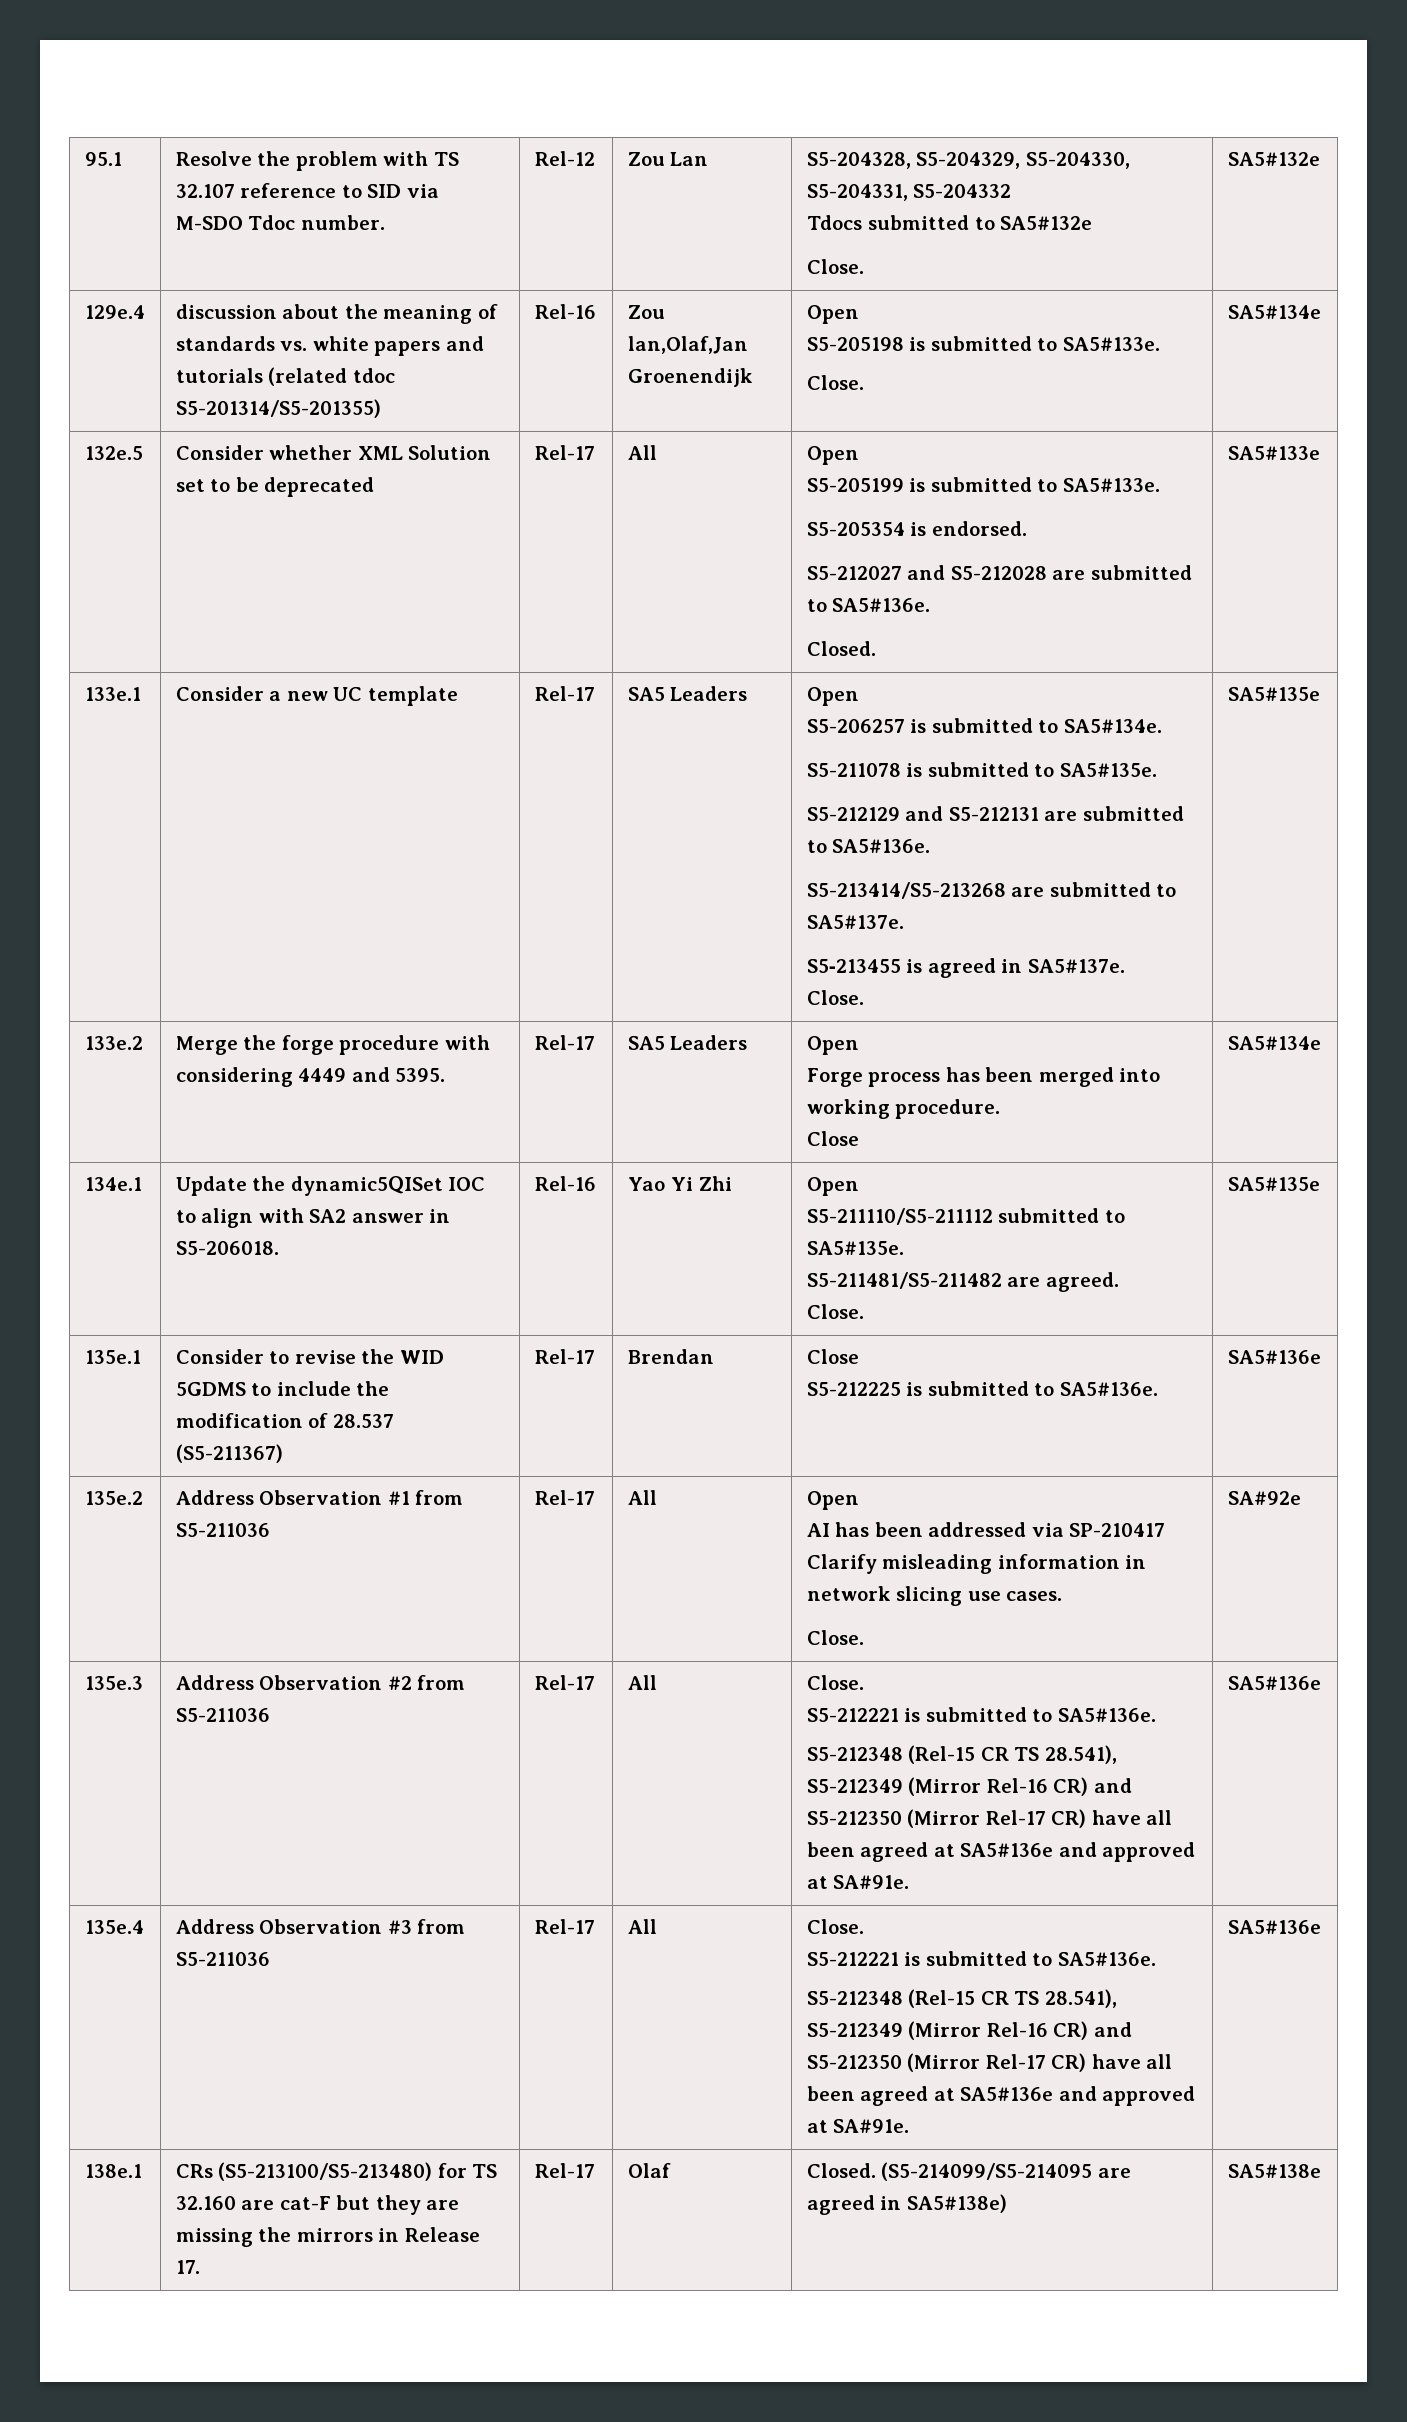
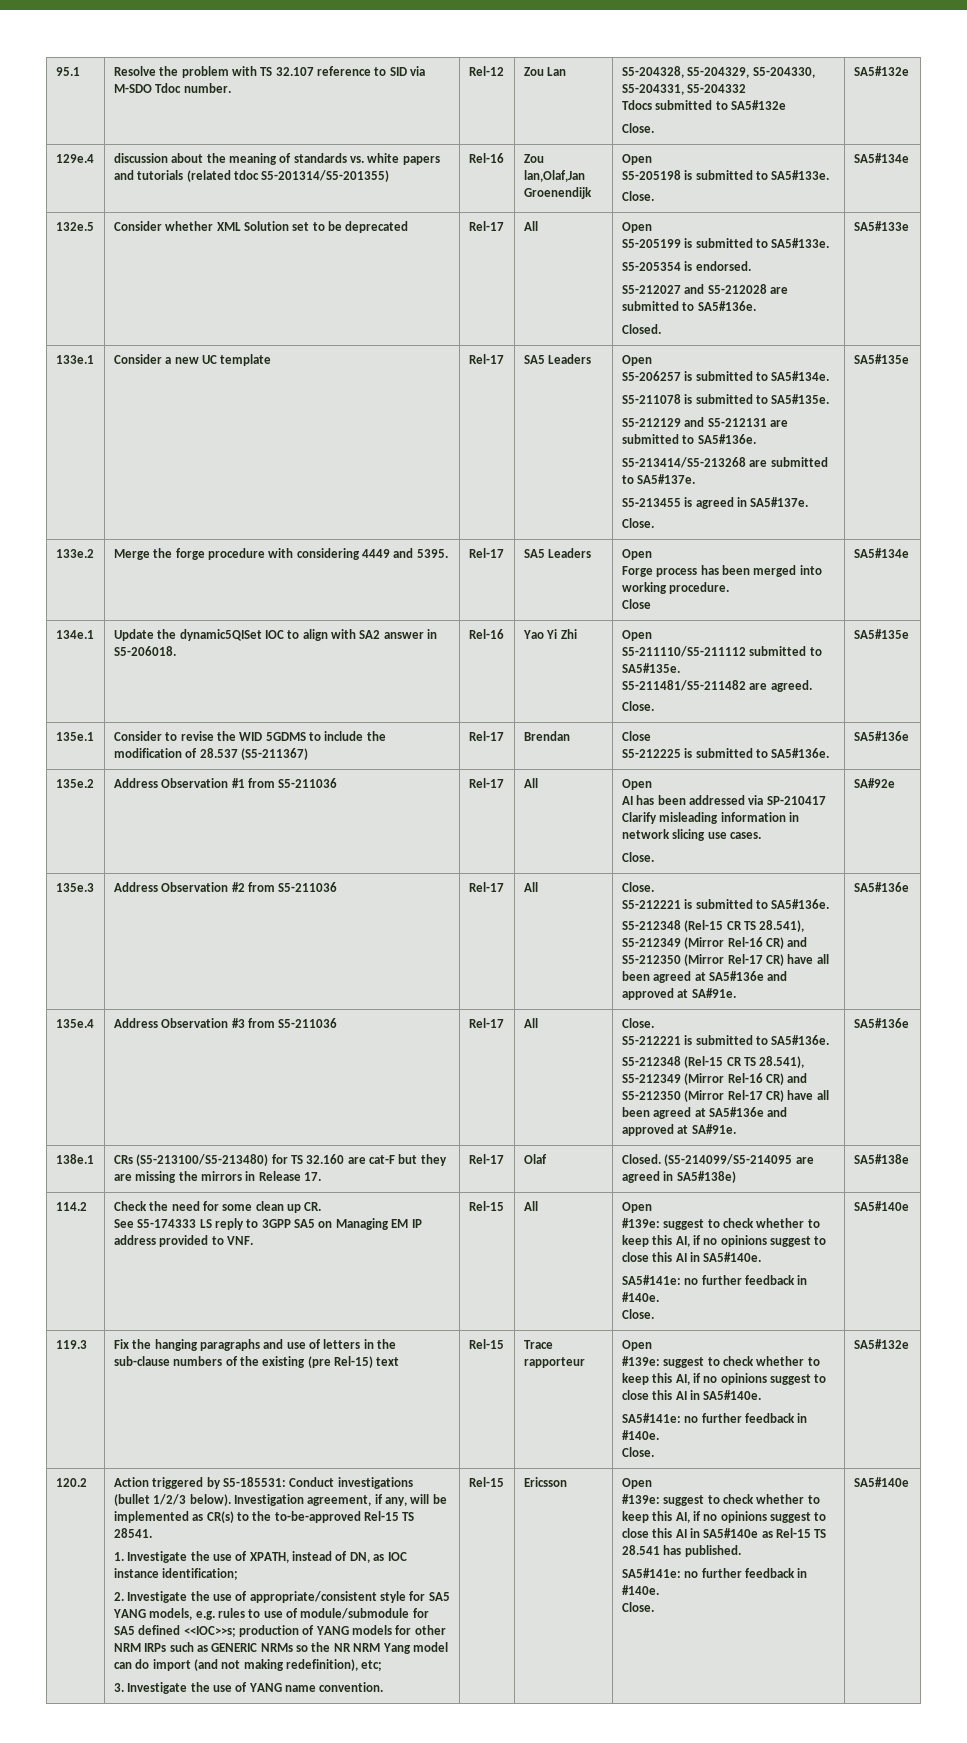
(1321, 2171) none -> [55,1202,87,1211] [113,1201,322,1213] [113,1218,422,1230] [113,1235,253,1247] [468,1201,504,1211] [523,1201,538,1211] [621,1202,652,1213] [621,1218,820,1230] [621,1235,827,1247] [621,1252,762,1262] [621,1275,808,1285] [621,1292,659,1302] [621,1309,654,1319] [853,1201,909,1211] [55,1340,87,1349] [113,1339,397,1351] [113,1356,400,1368] [468,1339,504,1349] [523,1340,553,1349] [523,1357,585,1368] [621,1340,652,1351] [621,1356,820,1368] [621,1373,827,1385] [621,1390,762,1400] [621,1413,808,1423] [621,1430,659,1440] [621,1447,654,1457] [853,1339,909,1349] [55,1478,87,1487] [113,1477,413,1489] [113,1494,447,1506] [113,1511,415,1523] [113,1528,152,1538] [113,1551,407,1563] [113,1568,239,1580] [113,1591,450,1603] [112,1608,429,1620] [113,1625,446,1637] [113,1642,448,1654] [113,1659,383,1671] [113,1682,384,1694] [468,1477,504,1487] [523,1477,567,1487] [621,1478,652,1489] [621,1494,820,1506] [621,1511,827,1523] [621,1528,827,1538] [621,1545,741,1557] [621,1568,808,1578] [621,1585,659,1595] [621,1602,654,1612] [853,1477,909,1487] // 114.2 | Check the need for some clean up CR. // See S5-174333 LS reply to 3GPP SA5 on Managing EM IP address provided to VNF. | Rel-15 | All | Open // #139e: suggest to check whether to keep this AI, if no opinions suggest to close this AI in SA5#140e. // SA5#141e: no further feedback in #140e. // Close. | SA5#140e // 119.3 | Fix the hanging paragraphs and use of letters in the sub-clause numbers of the existing (pre Rel-15) text | Rel-15 | Trace rapporteur | Open // #139e: suggest to check whether to keep this AI, if no opinions suggest to close this AI in SA5#140e. // SA5#141e: no further feedback in #140e. // Close. | SA5#132e // 120.2 | Action triggered by S5-185531: Conduct investigations (bullet 1/2/3 below). Investigation agreement, if any, will be implemented as CR(s) to the to-be-approved Rel-15 TS 28541. // 1. Investigate the use of XPATH, instead of DN, as IOC instance identification; // 2. Investigate the use of appropriate/consistent style for SA5 YANG models, e.g. rules to use of module/submodule for SA5 defined <<IOC>>s; production of YANG models for other NRM IRPs such as GENERIC NRMs so the NR NRM Yang model can do import (and not making redefinition), etc; // 3. Investigate the use of YANG name convention. | Rel-15 | Ericsson | Open // #139e: suggest to check whether to keep this AI, if no opinions suggest to close this AI in SA5#140e as Rel-15 TS 28.541 has published. // SA5#141e: no further feedback in #140e. // Close. | SA5#140e

